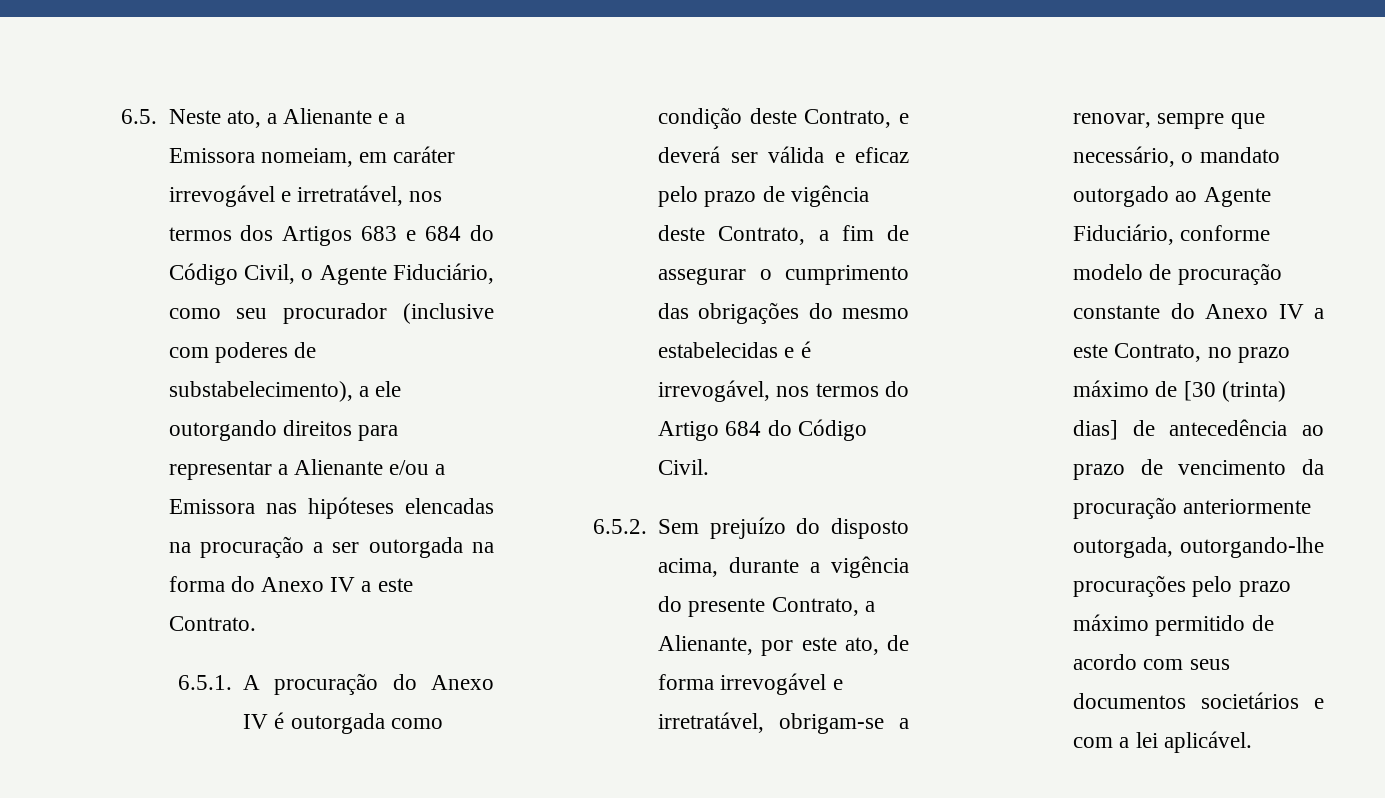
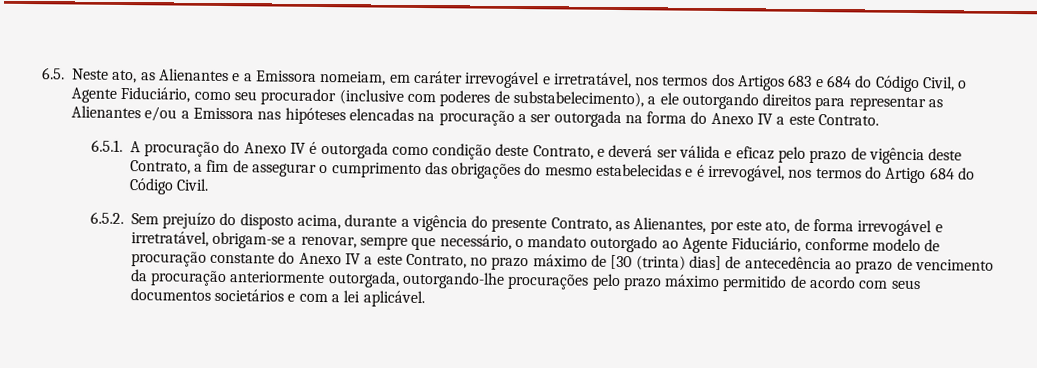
[266,108,373,124] a Alienante -> [140,68,229,82] as Alienantes
[277,459,383,475] a Alienante -> [928,99,944,108] [71,105,141,119] as Alienantes
[864,601,875,612] [658,635,754,655] a Alienante, -> [615,217,707,233] as Alienantes,

